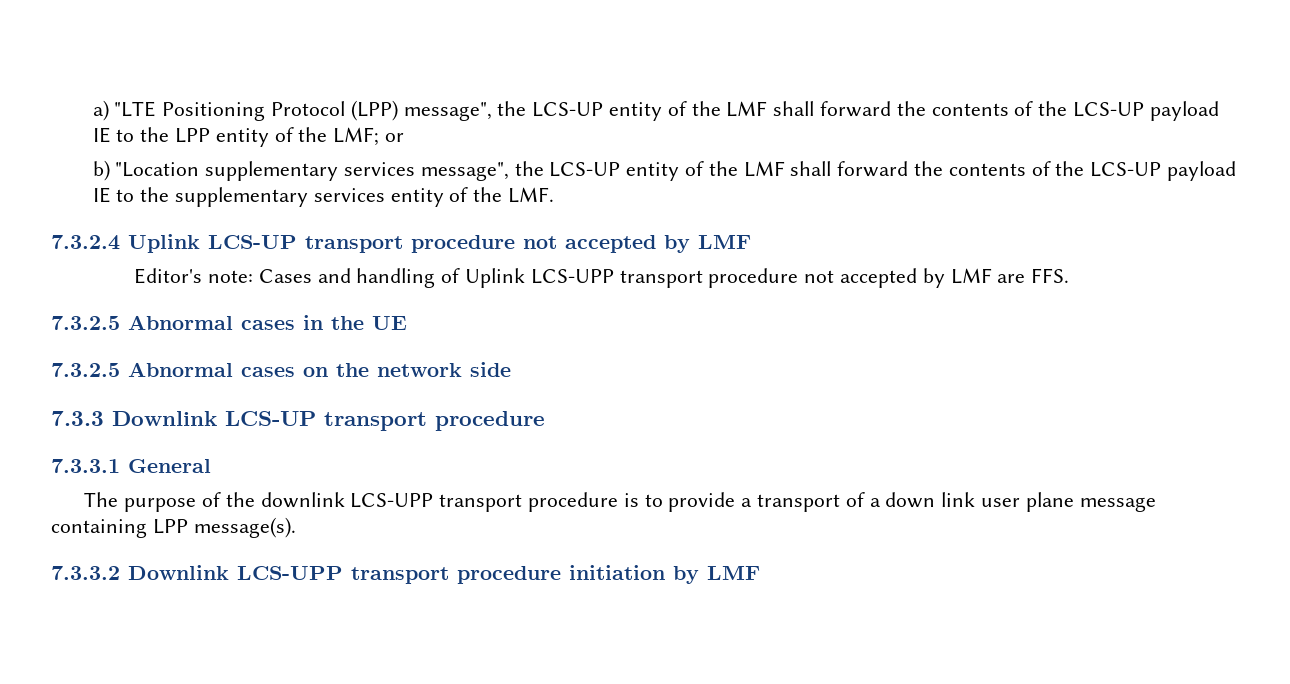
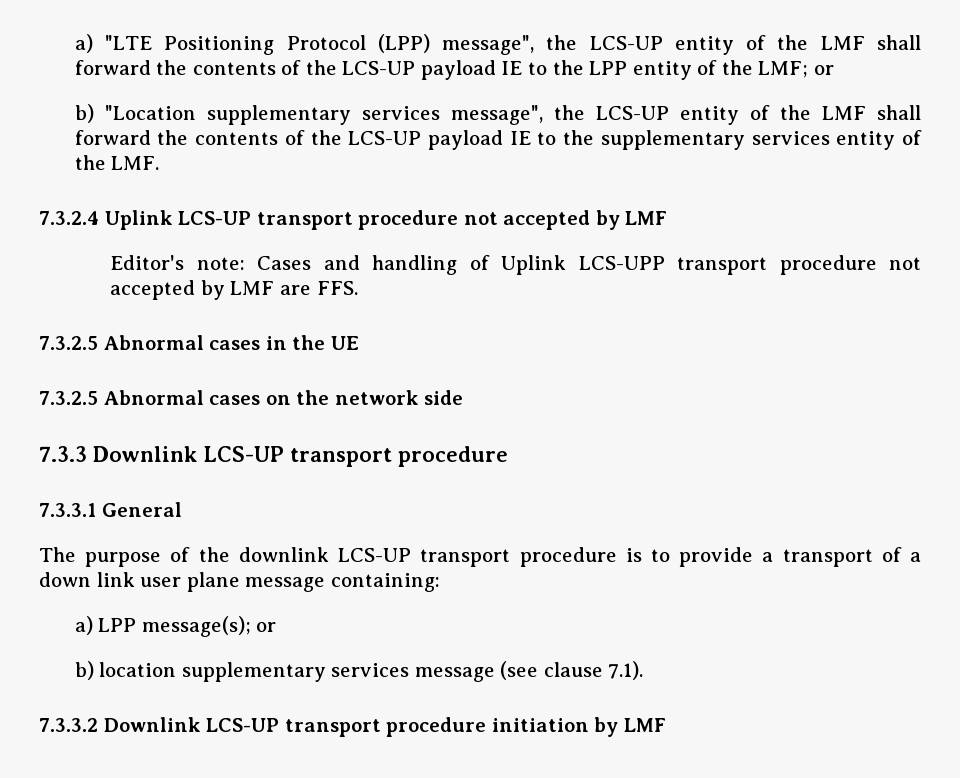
[350,493,434,508] LCS-UPP -> [338,548,412,562] LCS-UP
[51,517,296,538] containing LPP message(s). -> [330,573,440,592] [74,616,277,637] [74,661,644,682] containing: // a) LPP message(s); or // b) location supplementary services message (see clause 7.1).
[237,566,343,580] LCS-UPP -> [206,718,280,732] LCS-UP

